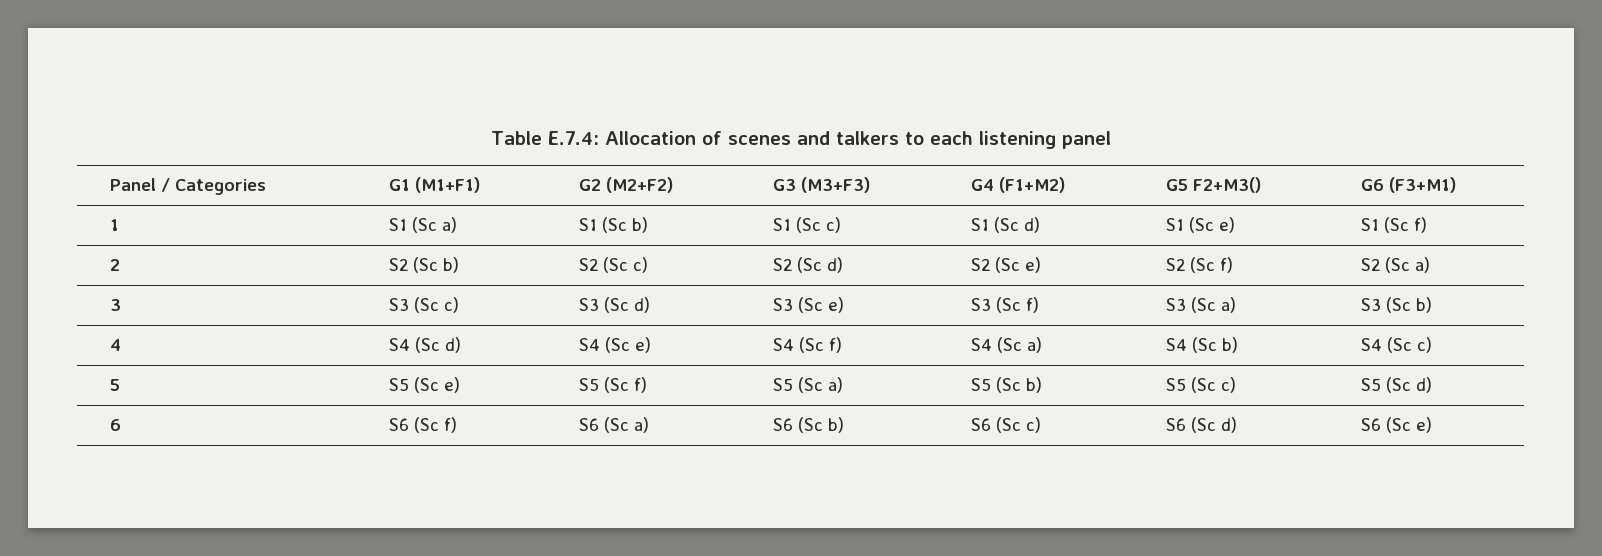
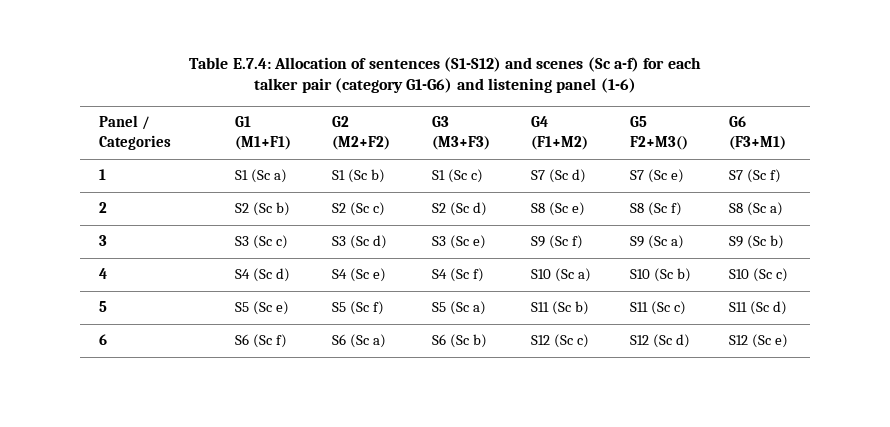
[728,131,974,145] scenes and talkers to each -> [368,57,701,72] [254,78,484,93] sentences (S1-S12) and scenes (Sc a-f) for each // talker pair (category G1-G6) and
(1112, 140) none -> [600,78,636,93] (1-6)
[970,217,1040,233] [1165,217,1235,233] [1360,218,1379,231] S1 (Sc d) | S1 (Sc e) | S1 -> [530,169,586,183] [629,169,684,183] [728,170,743,180] S7 (Sc d) | S7 (Sc e) | S7
[970,257,1041,273] [1165,257,1233,273] [1360,258,1380,271] S2 (Sc e) | S2 (Sc f) | S2 -> [530,202,585,216] [629,202,682,216] [728,203,743,213] S8 (Sc e) | S8 (Sc f) | S8
[970,297,1039,313] [1165,297,1236,313] [1360,298,1381,311] S3 (Sc f) | S3 (Sc a) | S3 -> [530,235,583,249] [629,235,684,249] [728,236,743,247] S9 (Sc f) | S9 (Sc a) | S9
[970,337,1042,353] [1165,337,1238,353] [1360,338,1382,351] S4 (Sc a) | S4 (Sc b) | S4 -> [530,268,591,282] [629,268,691,282] [728,269,749,279] S10 (Sc a) | S10 (Sc b) | S10
[970,377,1042,393] [1165,377,1236,393] [1360,378,1381,391] S5 (Sc b) | S5 (Sc c) | S5 -> [530,301,589,315] [629,301,686,315] [728,302,747,312] S11 (Sc b) | S11 (Sc c) | S11
[970,417,1041,433] [1165,417,1237,433] [1360,418,1381,431] S6 (Sc c) | S6 (Sc d) | S6 -> [530,334,589,348] [629,334,690,348] [728,335,748,345] S12 (Sc c) | S12 (Sc d) | S12

